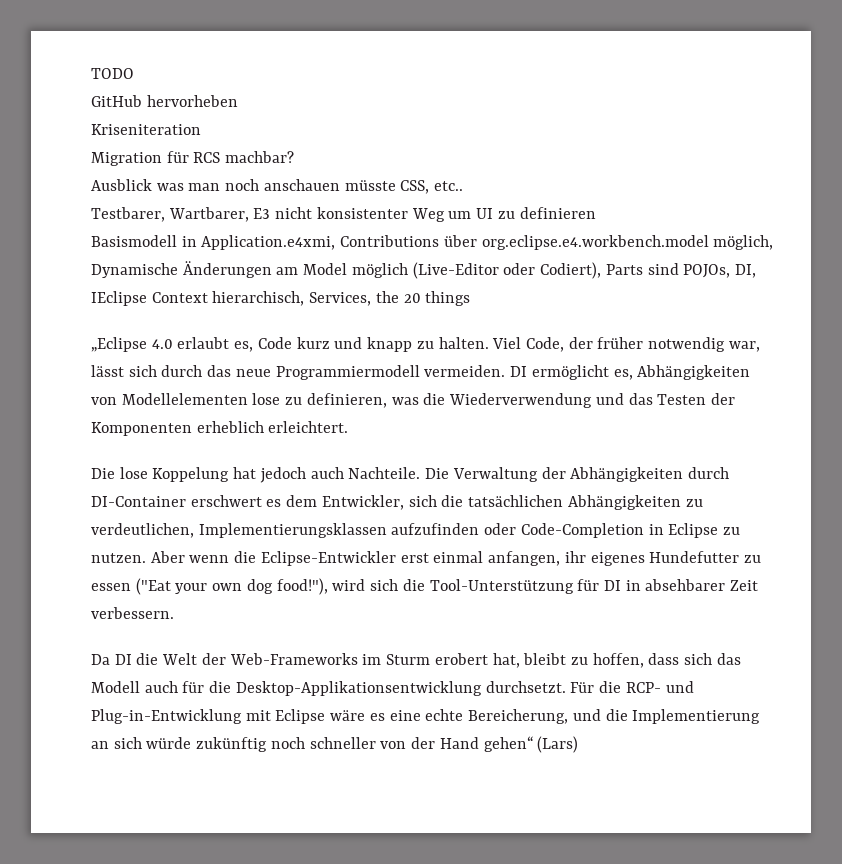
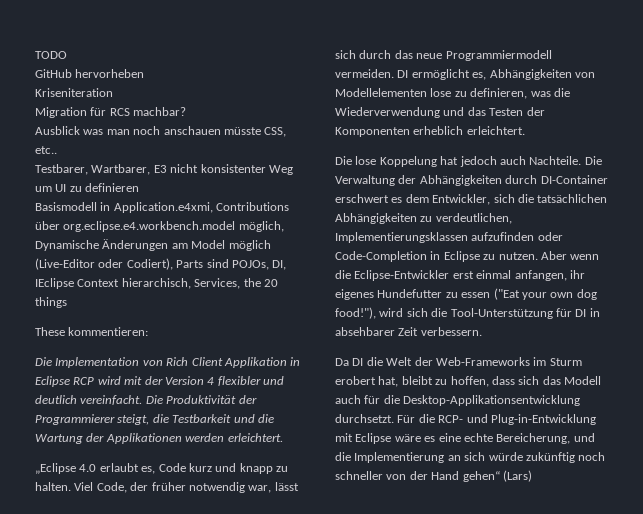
(471, 298) none -> [35,327,149,336] [35,357,301,368] [35,376,284,387] [35,395,257,405] [35,414,274,425] [35,433,283,444] // These kommentieren: // Die Implementation von Rich Client Applikation in Eclipse RCP wird mit der Version 4 flexibler und deutlich vereinfacht. Die Produktivität der Programmierer steigt, die Testbarkeit und die Wartung der Applikationen werden erleichtert.

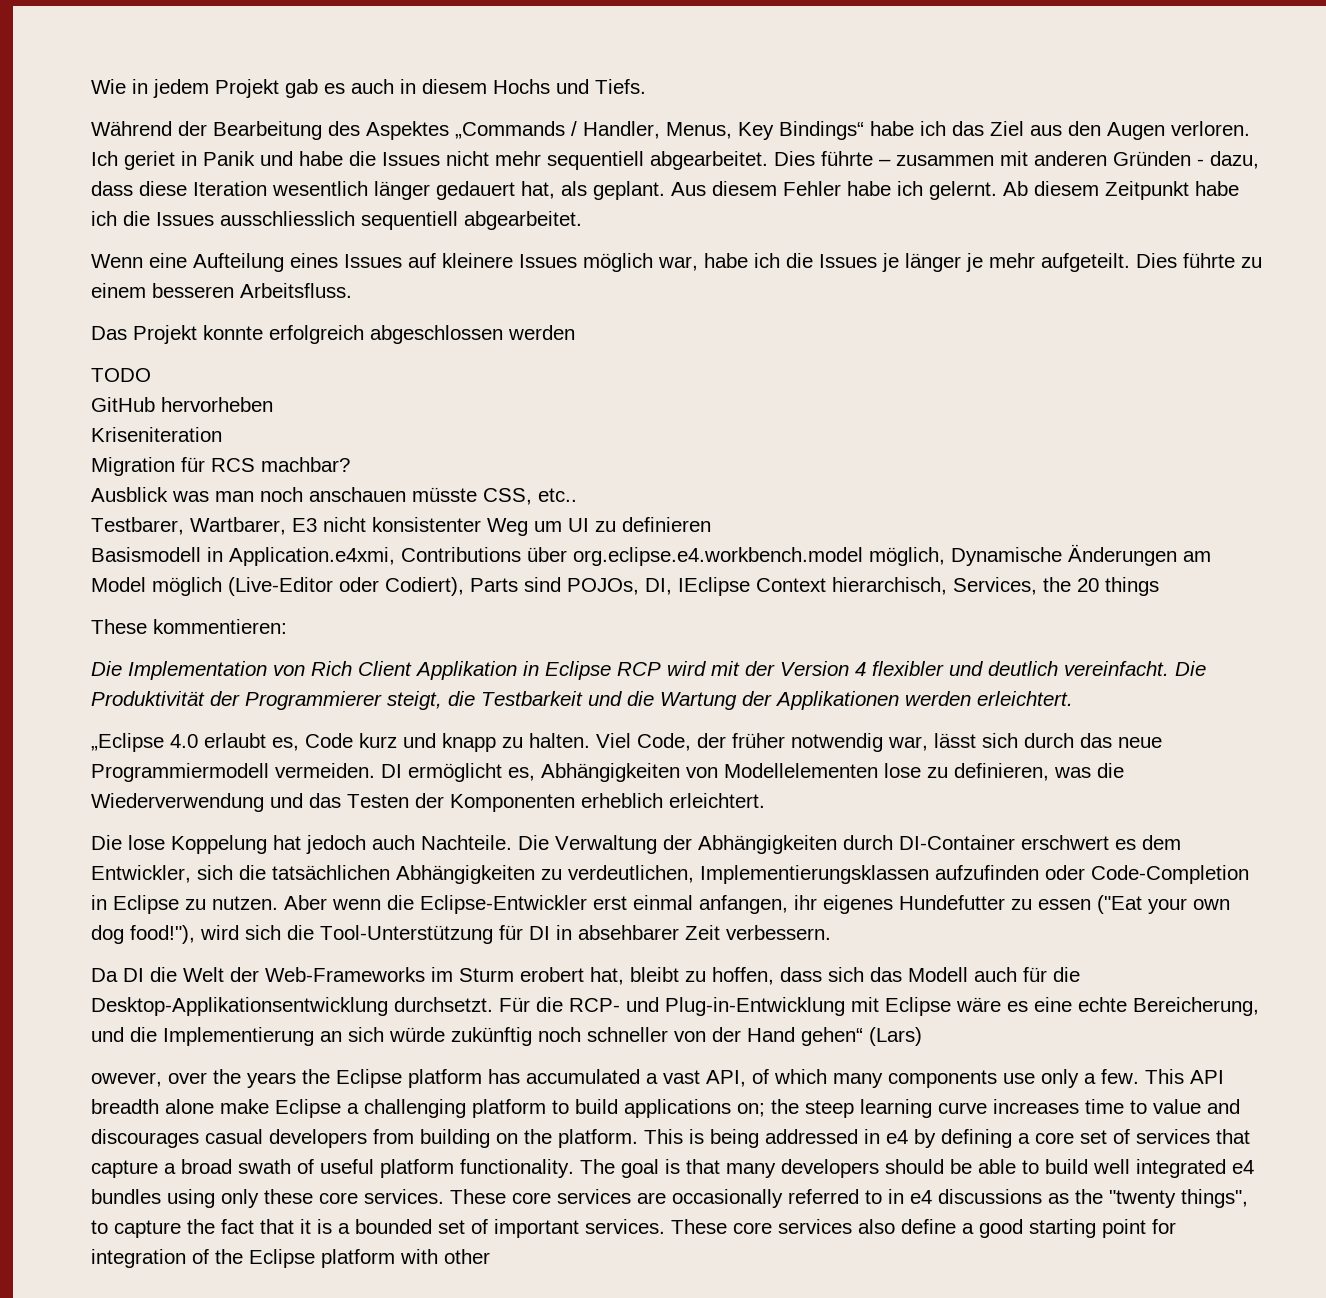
(35, 55) none -> [91,79,646,98] [91,121,1250,140] [91,151,1259,170] [91,181,1239,200] [91,211,582,230] [91,253,1262,272] [91,283,352,298] [91,325,575,344] Wie in jedem Projekt gab es auch in diesem Hochs und Tiefs. // Während der Bearbeitung des Aspektes „Commands / Handler, Menus, Key Bindings“ habe ich das Ziel aus den Augen verloren. Ich geriet in Panik und habe die Issues nicht mehr sequentiell abgearbeitet. Dies führte – zusammen mit anderen Gründen - dazu, dass diese Iteration wesentlich länger gedauert hat, als geplant. Aus diesem Fehler habe ich gelernt. Ab diesem Zeitpunkt habe ich die Issues ausschliesslich sequentiell abgearbeitet. // Wenn eine Aufteilung eines Issues auf kleinere Issues möglich war, habe ich die Issues je länger je mehr aufgeteilt. Dies führte zu einem besseren Arbeitsfluss. // Das Projekt konnte erfolgreich abgeschlossen werden //
(532, 476) none -> [91,1069,1224,1088] [91,1099,1240,1118] [91,1129,1250,1148] [91,1159,1254,1178] [91,1189,1248,1208] [91,1219,1176,1238] [91,1249,490,1268] // owever, over the years the Eclipse platform has accumulated a vast API, of which many components use only a few. This API breadth alone make Eclipse a challenging platform to build applications on; the steep learning curve increases time to value and discourages casual developers from building on the platform. This is being addressed in e4 by defining a core set of services that capture a broad swath of useful platform functionality. The goal is that many developers should be able to build well integrated e4 bundles using only these core services. These core services are occasionally referred to in e4 discussions as the "twenty things", to capture the fact that it is a bounded set of important services. These core services also define a good starting point for integration of the Eclipse platform with other

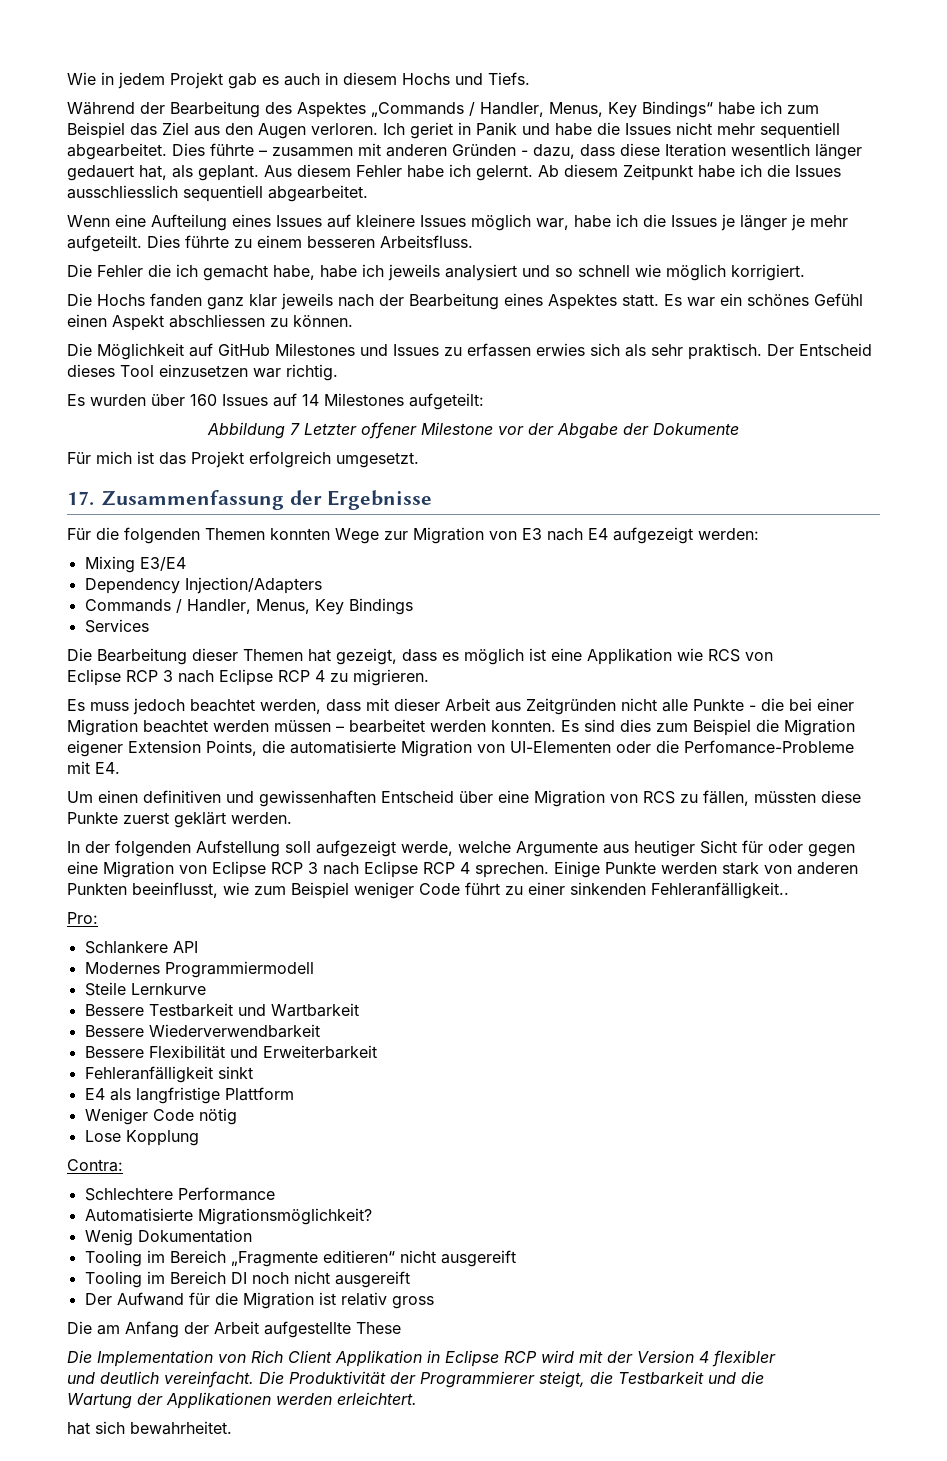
(946, 128) none -> [787,105,819,114] [67,122,125,139] zum Beispiel
[91,325,575,344] [91,368,151,382] [91,397,273,412] [91,427,222,442] [91,457,350,476] [91,487,577,505] [91,517,711,536] [91,544,1211,566] [91,577,1159,596] [91,619,287,634] Das Projekt konnte erfolgreich abgeschlossen werden // TODO // GitHub hervorheben // Kriseniteration // Migration für RCS machbar? // Ausblick was man noch anschauen müsste CSS, etc.. // Testbarer, Wartbarer, E3 nicht konsistenter Weg um UI zu definieren // Basismodell in Application.e4xmi, Contributions über org.eclipse.e4.workbench.model möglich, Dynamische Änderungen am Model möglich (Live-Editor oder Codiert), Parts sind POJOs, DI, IEclipse Context hierarchisch, Services, the 20 things // These kommentieren: -> [67,264,805,281] [67,293,863,310] [67,314,353,331] [67,343,872,360] [67,364,338,381] [67,393,484,410] [207,422,739,439] [67,451,419,468] [67,490,433,510] [67,527,759,544] [84,556,186,573] [84,577,322,594] [84,598,413,615] [84,619,149,633] [67,648,773,665] [67,669,429,686] [67,698,854,715] [67,719,855,736] [67,740,854,757] [67,761,120,774] [67,790,861,807] [67,812,292,828] [67,840,855,857] [67,861,858,878] [67,882,789,899] [67,912,98,924] [84,941,198,954] [84,961,314,978] [84,982,206,996] [84,1003,359,1017] [84,1024,320,1038] [84,1045,377,1059] [84,1066,253,1083] [84,1087,294,1104] [84,1108,237,1125] [84,1130,199,1146] [67,1159,123,1172] [84,1187,275,1201] [84,1208,372,1225] [84,1229,252,1246] [84,1250,516,1267] [84,1271,410,1288] [84,1292,434,1309] [67,1321,401,1338] Die Fehler die ich gemacht habe, habe ich jeweils analysiert und so schnell wie möglich korrigiert. // Die Hochs fanden ganz klar jeweils nach der Bearbeitung eines Aspektes statt. Es war ein schönes Gefühl einen Aspekt abschliessen zu können. // Die Möglichkeit auf GitHub Milestones und Issues zu erfassen erwies sich als sehr praktisch. Der Entscheid dieses Tool einzusetzen war richtig. // Es wurden über 160 Issues auf 14 Milestones aufgeteilt: // Abbildung 7 Letzter offener Milestone vor der Abgabe der Dokumente // Für mich ist das Projekt erfolgreich umgesetzt. // 17. Zusammenfassung der Ergebnisse // Für die folgenden Themen konnten Wege zur Migration von E3 nach E4 aufgezeigt werden: // Mixing E3/E4 // Dependency Injection/Adapters // Commands / Handler, Menus, Key Bindings // Services // Die Bearbeitung dieser Themen hat gezeigt, dass es möglich ist eine Applikation wie RCS von // Eclipse RCP 3 nach Eclipse RCP 4 zu migrieren. // Es muss jedoch beachtet werden, dass mit dieser Arbeit aus Zeitgründen nicht alle Punkte - die bei einer Migration beachtet werden müssen – bearbeitet werden konnten. Es sind dies zum Beispiel die Migration eigener Extension Points, die automatisierte Migration von UI-Elementen oder die Perfomance-Probleme mit E4. // Um einen definitiven und gewissenhaften Entscheid über eine Migration von RCS zu fällen, müssten diese Punkte zuerst geklärt werden. // In der folgenden Aufstellung soll aufgezeigt werde, welche Argumente aus heutiger Sicht für oder gegen eine Migration von Eclipse RCP 3 nach Eclipse RCP 4 sprechen. Einige Punkte werden stark von anderen Punkten beeinflusst, wie zum Beispiel weniger Code führt zu einer sinkenden Fehleranfälligkeit.. // Pro: // Schlankere API // Modernes Programmiermodell // Steile Lernkurve // Bessere Testbarkeit und Wartbarkeit // Bessere Wiederverwendbarkeit // Bessere Flexibilität und Erweiterbarkeit // Fehleranfälligkeit sinkt // E4 als langfristige Plattform // Weniger Code nötig // Lose Kopplung // Contra: // Schlechtere Performance // Automatisierte Migrationsmöglichkeit? // Wenig Dokumentation // Tooling im Bereich „Fragmente editieren“ nicht ausgereift // Tooling im Bereich DI noch nicht ausgereift // Der Aufwand für die Migration ist relativ gross // Die am Anfang der Arbeit aufgestellte These
(944, 668) none -> (776, 1358) //
(654, 698) none -> (764, 1377) //
[91,733,1162,752] [91,763,1124,782] [91,793,765,812] [91,835,1181,854] [91,865,1249,884] [91,895,1230,914] [91,925,831,944] [91,967,1080,985] [91,997,1259,1016] [91,1027,922,1046] [91,1069,1224,1088] [91,1099,1240,1118] [91,1129,1250,1148] [91,1159,1254,1178] [91,1189,1248,1208] [91,1219,1176,1238] [91,1249,490,1268] „Eclipse 4.0 erlaubt es, Code kurz und knapp zu halten. Viel Code, der früher notwendig war, lässt sich durch das neue Programmiermodell vermeiden. DI ermöglicht es, Abhängigkeiten von Modellelementen lose zu definieren, was die Wiederverwendung und das Testen der Komponenten erheblich erleichtert. // Die lose Koppelung hat jedoch auch Nachteile. Die Verwaltung der Abhängigkeiten durch DI-Container erschwert es dem Entwickler, sich die tatsächlichen Abhängigkeiten zu verdeutlichen, Implementierungsklassen aufzufinden oder Code-Completion in Eclipse zu nutzen. Aber wenn die Eclipse-Entwickler erst einmal anfangen, ihr eigenes Hundefutter zu essen ("Eat your own dog food!"), wird sich die Tool-Unterstützung für DI in absehbarer Zeit verbessern. // Da DI die Welt der Web-Frameworks im Sturm erobert hat, bleibt zu hoffen, dass sich das Modell auch für die Desktop-Applikationsentwicklung durchsetzt. Für die RCP- und Plug-in-Entwicklung mit Eclipse wäre es eine echte Bereicherung, und die Implementierung an sich würde zukünftig noch schneller von der Hand gehen“ (Lars) // owever, over the years the Eclipse platform has accumulated a vast API, of which many components use only a few. This API breadth alone make Eclipse a challenging platform to build applications on; the steep learning curve increases time to value and discourages casual developers from building on the platform. This is being addressed in e4 by defining a core set of services that capture a broad swath of useful platform functionality. The goal is that many developers should be able to build well integrated e4 bundles using only these core services. These core services are occasionally referred to in e4 discussions as the "twenty things", to capture the fact that it is a bounded set of important services. These core services also define a good starting point for integration of the Eclipse platform with other -> [67,1421,232,1435] hat sich bewahrheitet.

